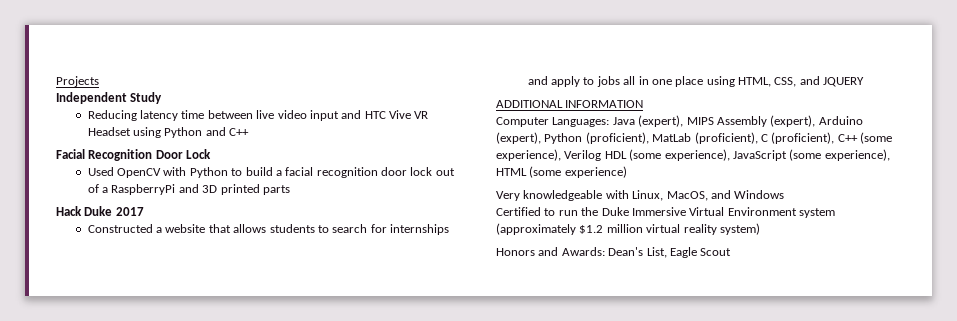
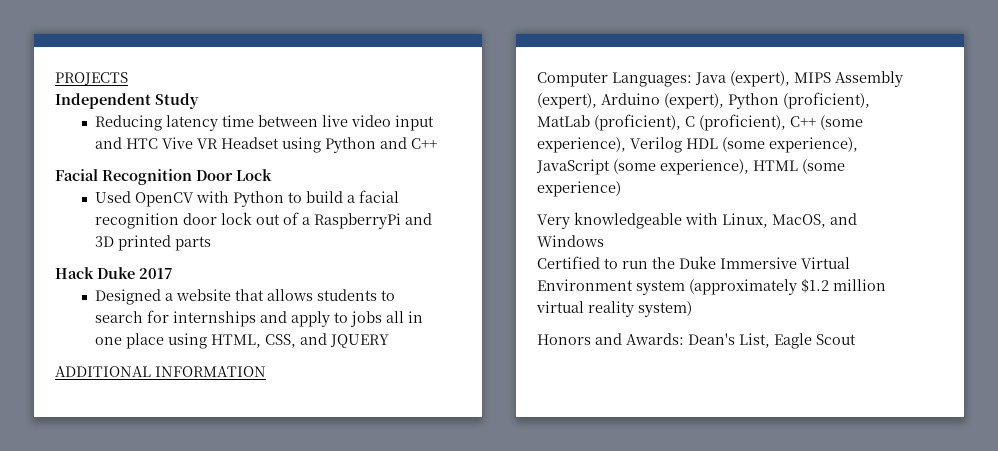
[56,76,99,87] Projects -> [55,72,128,85] PROJECTS
[87,224,153,233] Constructed -> [95,289,162,305] Designed

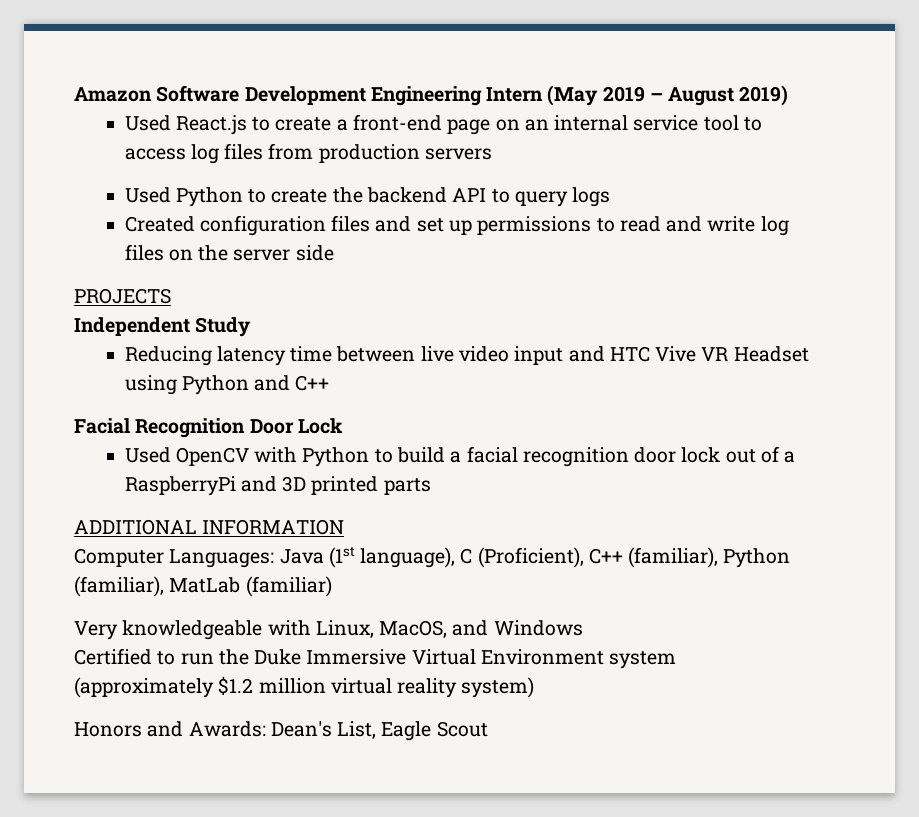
(55, 78) none -> [74,85,789,106] [124,114,762,135] [124,143,492,164] [124,187,611,207] [124,215,789,236] [124,244,334,261] Amazon Software Development Engineering Intern (May 2019 – August 2019) // Used React.js to create a front-end page on an internal service tool to access log files from production servers // Used Python to create the backend API to query logs // Created configuration files and set up permissions to read and write log files on the server side //
[55,267,173,279] [95,289,396,305] [95,310,424,327] [95,333,390,349] // Hack Duke 2017 // Designed a website that allows students to search for internships and apply to jobs all in one place using HTML, CSS, and JQUERY -> (431, 486) none
[730,71,903,87] [537,92,870,109] [537,114,863,131] [537,137,858,153] [536,159,845,175] [537,181,621,197] (expert), MIPS Assembly (expert), Arduino (expert), Python (proficient), MatLab (proficient), C (proficient), C++ (some experience), Verilog HDL (some experience), JavaScript (some experience), HTML (some experience) -> [328,547,791,568] [74,576,332,597] (1st language), C (Proficient), C++ (familiar), Python (familiar), MatLab (familiar)

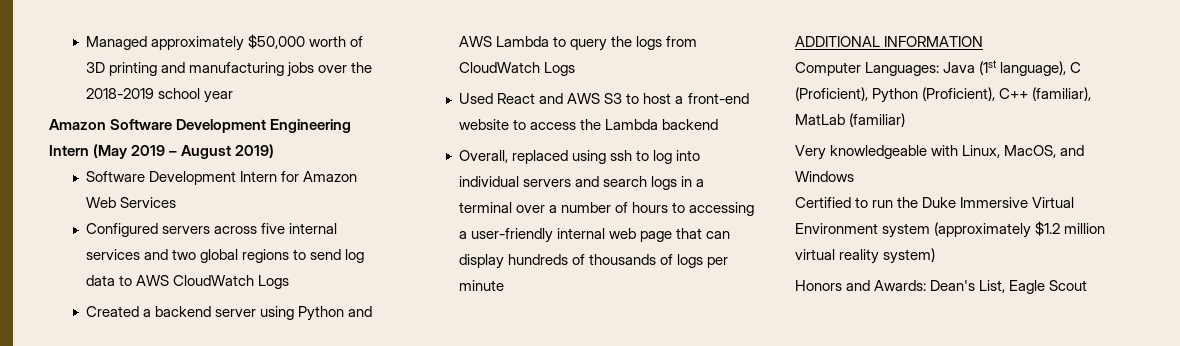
(74, 94) none -> [86,34,364,51] [86,62,373,77] [86,88,234,103] Managed approximately $50,000 worth of 3D printing and manufacturing jobs over the 2018-2019 school year //
[124,114,762,135] [124,143,492,164] [124,187,611,207] [124,215,789,236] [124,244,334,261] [74,288,171,304] [74,317,252,337] [124,346,809,366] [124,375,330,395] [74,418,343,438] [124,446,796,467] [124,476,431,496] Used React.js to create a front-end page on an internal service tool to access log files from production servers // Used Python to create the backend API to query logs // Created configuration files and set up permissions to read and write log files on the server side // PROJECTS // Independent Study // Reducing latency time between live video input and HTC Vive VR Headset using Python and C++ // Facial Recognition Door Lock // Used OpenCV with Python to build a facial recognition door lock out of a RaspberryPi and 3D printed parts -> [86,171,358,185] [86,197,177,208] [86,223,338,237] [86,249,365,263] [86,275,290,289] [86,306,373,321] [459,36,698,51] [459,62,576,76] [459,93,749,104] [459,119,719,130] [459,150,701,164] [459,176,705,190] [459,202,755,216] [459,228,731,243] [459,254,729,269] [459,280,505,291] Software Development Intern for Amazon Web Services // Configured servers across five internal services and two global regions to send log data to AWS CloudWatch Logs // Created a backend server using Python and AWS Lambda to query the logs from CloudWatch Logs // Used React and AWS S3 to host a front-end website to access the Lambda backend // Overall, replaced using ssh to log into individual servers and search logs in a terminal over a number of hours to accessing a user-friendly internal web page that can display hundreds of thousands of logs per minute
[588,547,791,568] C++ (familiar), Python -> [872,87,1029,103] Python (Proficient), C++

